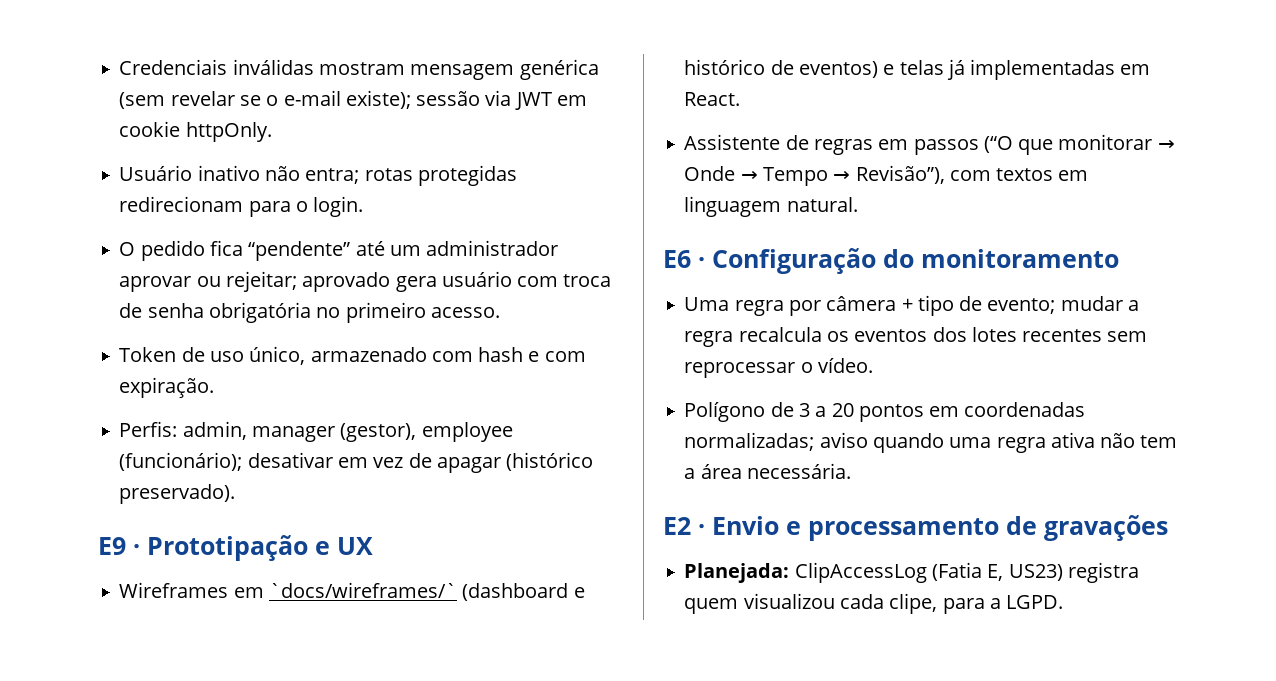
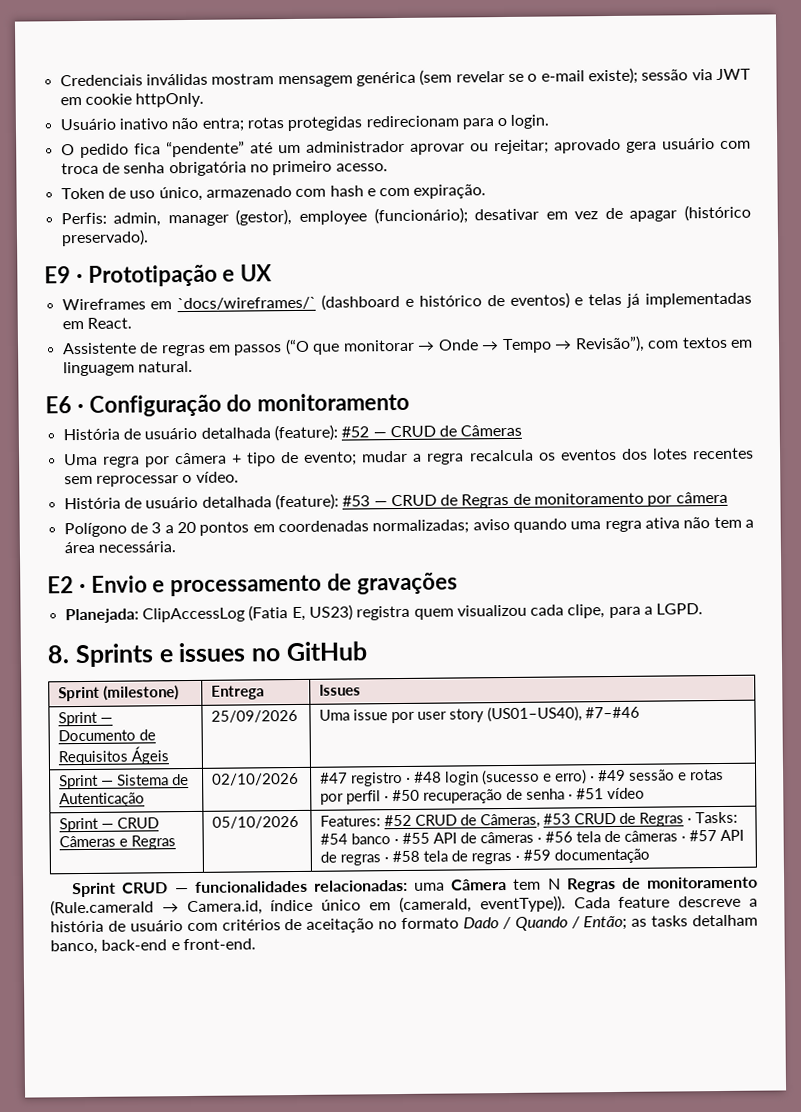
(1119, 258) none -> [62,424,523,442] // História de usuário detalhada (feature): #52 — CRUD de Câmeras
(873, 365) none -> [63,491,728,511] // História de usuário detalhada (feature): #53 — CRUD de Regras de monitoramento por câmera
(1064, 602) none -> [47,641,367,668] [58,685,180,702] [211,685,266,700] [319,684,362,696] [58,711,114,727] [58,729,157,742] [58,746,170,766] [211,709,299,723] [319,706,641,724] [59,774,190,790] [59,792,146,808] [212,772,300,786] [320,768,725,787] [320,787,646,805] [59,817,160,833] [59,835,177,850] [212,815,300,829] [320,811,739,829] [320,829,745,845] [320,848,651,866] [72,876,758,898] [50,895,759,917] [50,914,758,933] [50,938,256,955] // 8. Sprints e issues no GitHub // Sprint (milestone) | Entrega | Issues // Sprint — Documento de Requisitos Ágeis | 25/09/2026 | Uma issue por user story (US01–US40), #7–#46 // Sprint — Sistema de Autenticação | 02/10/2026 | #47 registro · #48 login (sucesso e erro) · #49 sessão e rotas por perfil · #50 recuperação de senha · #51 vídeo // Sprint — CRUD Câmeras e Regras | 05/10/2026 | Features: #52 CRUD de Câmeras, #53 CRUD de Regras · Tasks: #54 banco · #55 API de câmeras · #56 tela de câmeras · #57 API de regras · #58 tela de regras · #59 documentação // Sprint CRUD — funcionalidades relacionadas: uma Câmera tem N Regras de monitoramento (Rule.cameraId → Camera.id, índice único em (cameraId, eventType)). Cada feature descreve a história de usuário com critérios de aceitação no formato Dado / Quando / Então; as tasks detalham banco, back-end e front-end.

